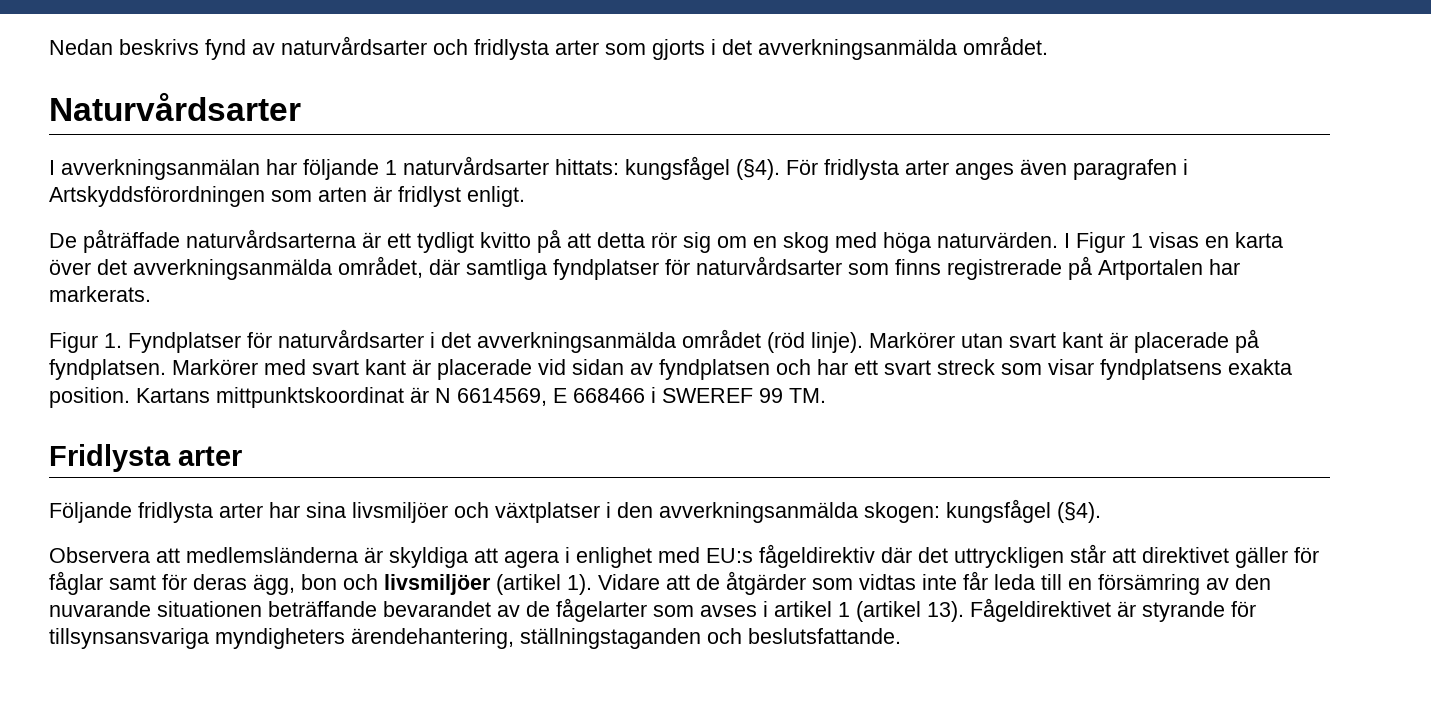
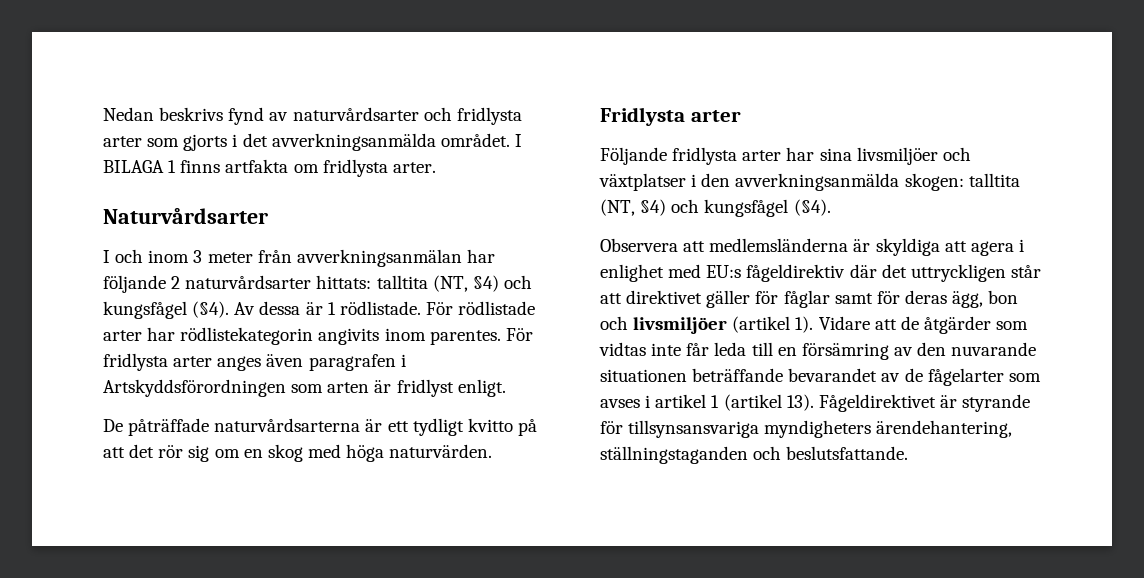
[49,92,301,121] [49,160,55,175] // Naturvårdsarter // I -> [514,134,522,147] [103,159,436,177] [103,207,268,224] [103,249,292,263] I BILAGA 1 finns artfakta om fridlysta arter. // Naturvårdsarter // I och inom 3 meter från
[385,160,397,175] 1 -> [171,276,181,289] 2
[625,156,780,180] kungsfågel (§4). -> [376,275,532,292] [103,301,536,319] [103,327,501,345] talltita (NT, §4) och kungsfågel (§4). Av dessa är 1 rödlistade. För rödlistade arter har rödlistekategorin angivits inom parentes.
[597,232,645,248] detta -> [129,444,155,458] det
[1064,232,1283,253] [49,256,1240,280] [49,286,151,302] [49,329,1259,353] [49,359,1292,380] [49,387,826,408] I Figur 1 visas en karta över det avverkningsanmälda området, där samtliga fyndplatser för naturvårdsarter som finns registrerade på Artportalen har markerats. // Figur 1. Fyndplatser för naturvårdsarter i det avverkningsanmälda området (röd linje). Markörer utan svart kant är placerade på fyndplatsen. Markörer med svart kant är placerade vid sidan av fyndplatsen och har ett svart streck som visar fyndplatsens exakta position. Kartans mittpunktskoordinat är N 6614569, E 668466 i SWEREF 99 TM. -> (493, 451) none
(940, 512) none -> [968,173,1020,187] [600,199,700,216] talltita (NT, §4) och

